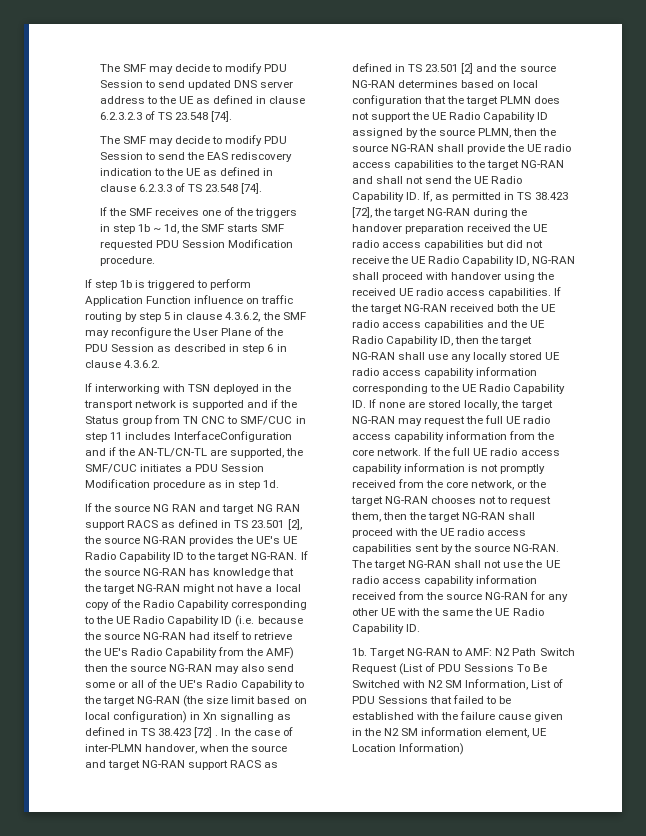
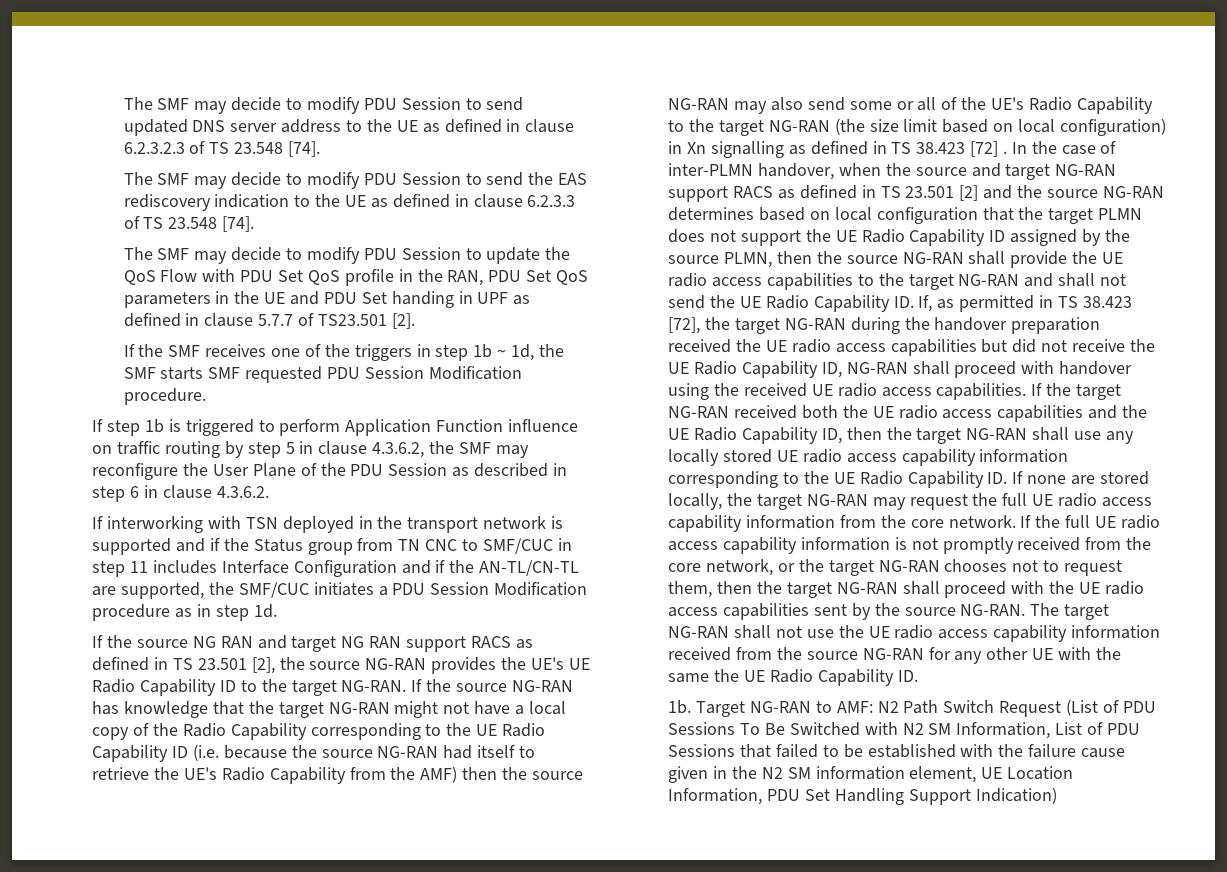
(263, 188) none -> [123,247,571,264] [123,269,588,286] [123,291,531,308] [123,313,415,329] // The SMF may decide to modify PDU Session to update the QoS Flow with PDU Set QoS profile in the RAN, PDU Set QoS parameters in the UE and PDU Set handing in UPF as defined in clause 5.7.7 of TS23.501 [2].
[174,431,293,442] InterfaceConfiguration -> [221,560,397,577] Interface Configuration
[398,743,464,755] Information) -> [668,787,1057,805] Information, PDU Set Handling Support Indication)

